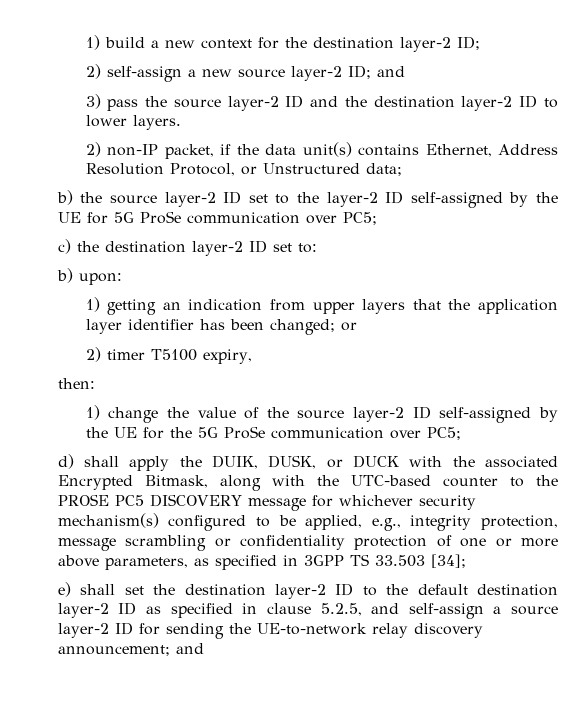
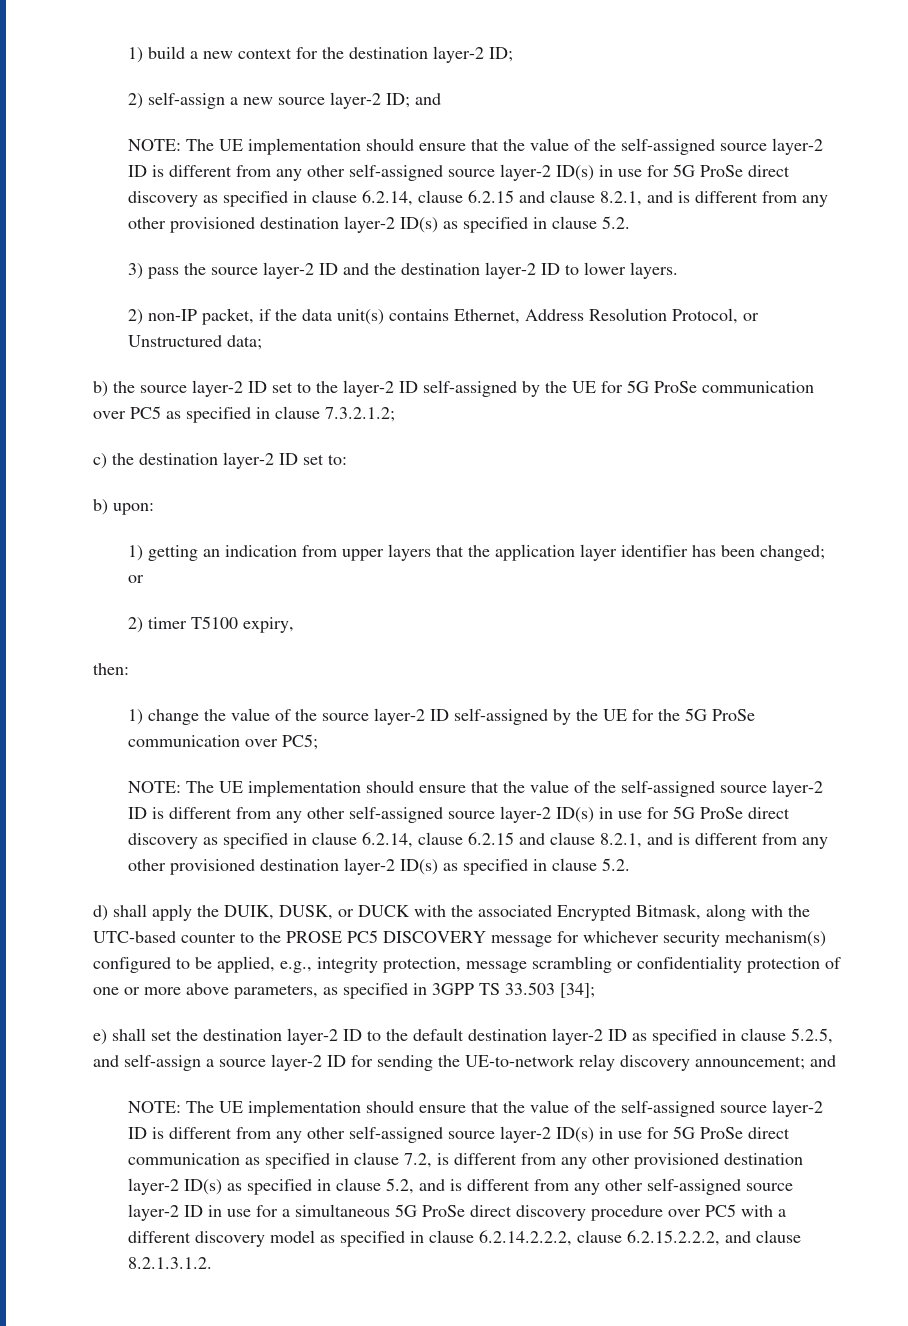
(405, 71) none -> [127,138,823,155] [127,164,790,181] [127,190,828,207] [127,216,630,233] // NOTE: The UE implementation should ensure that the value of the self-assigned source layer-2 ID is different from any other self-assigned source layer-2 ID(s) in use for 5G ProSe direct discovery as specified in clause 6.2.14, clause 6.2.15 and clause 8.2.1, and is different from any other provisioned destination layer-2 ID(s) as specified in clause 5.2.
[342,212,377,225] PC5; -> [130,406,396,423] PC5 as specified in clause 7.3.2.1.2;
(461, 433) none -> [127,780,823,797] [127,806,790,823] [127,832,828,849] [127,858,630,875] // NOTE: The UE implementation should ensure that the value of the self-assigned source layer-2 ID is different from any other self-assigned source layer-2 ID(s) in use for 5G ProSe direct discovery as specified in clause 6.2.14, clause 6.2.15 and clause 8.2.1, and is different from any other provisioned destination layer-2 ID(s) as specified in clause 5.2.
(204, 648) none -> [127,1100,823,1117] [127,1126,790,1143] [127,1152,803,1169] [127,1178,793,1195] [127,1204,786,1221] [127,1230,801,1247] [127,1257,212,1269] // NOTE: The UE implementation should ensure that the value of the self-assigned source layer-2 ID is different from any other self-assigned source layer-2 ID(s) in use for 5G ProSe direct communication as specified in clause 7.2, is different from any other provisioned destination layer-2 ID(s) as specified in clause 5.2, and is different from any other self-assigned source layer-2 ID in use for a simultaneous 5G ProSe direct discovery procedure over PC5 with a different discovery model as specified in clause 6.2.14.2.2.2, clause 6.2.15.2.2.2, and clause 8.2.1.3.1.2.

